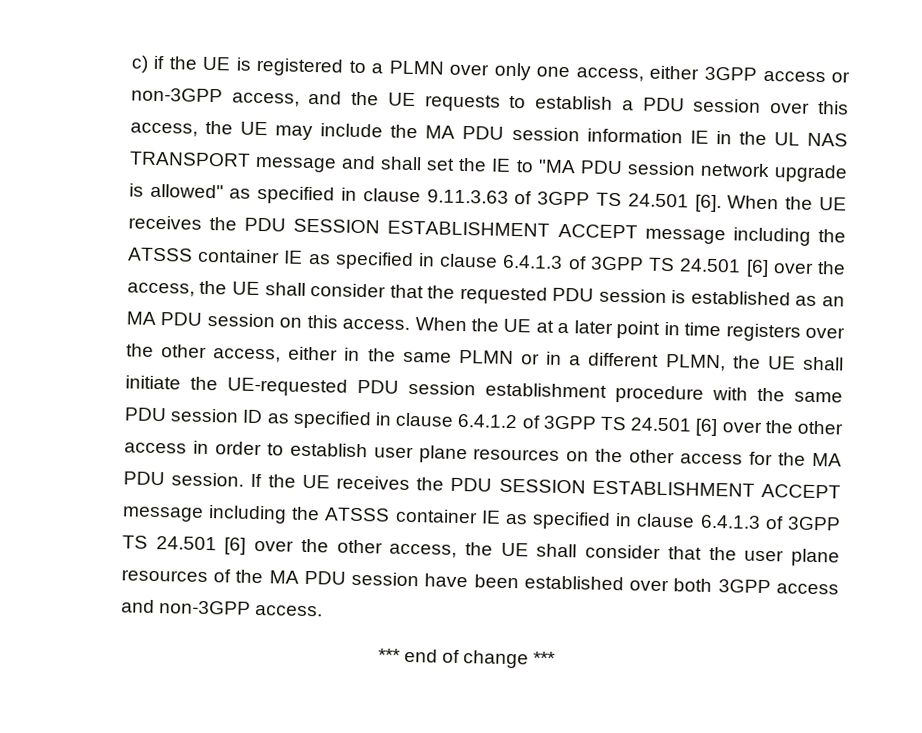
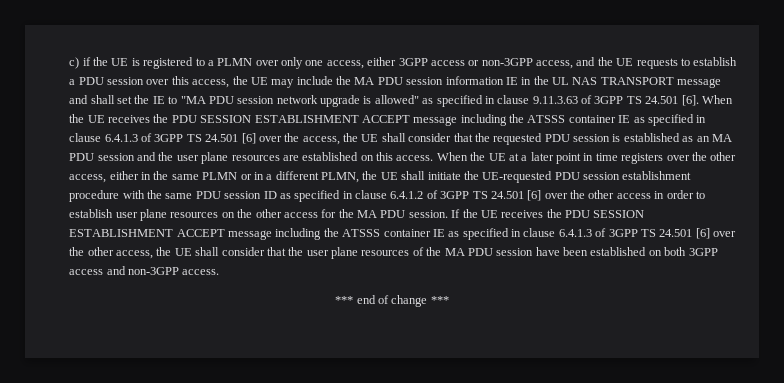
(275, 320) none -> [137,152,359,164] and the user plane resources are established
[629,579,670,592] over -> [648,250,662,256] on

